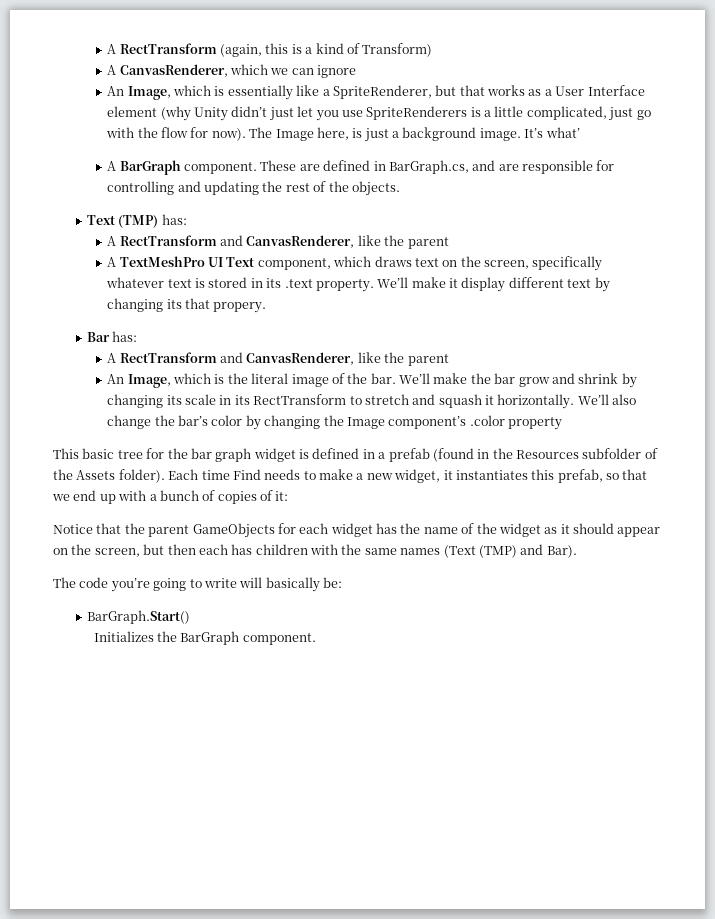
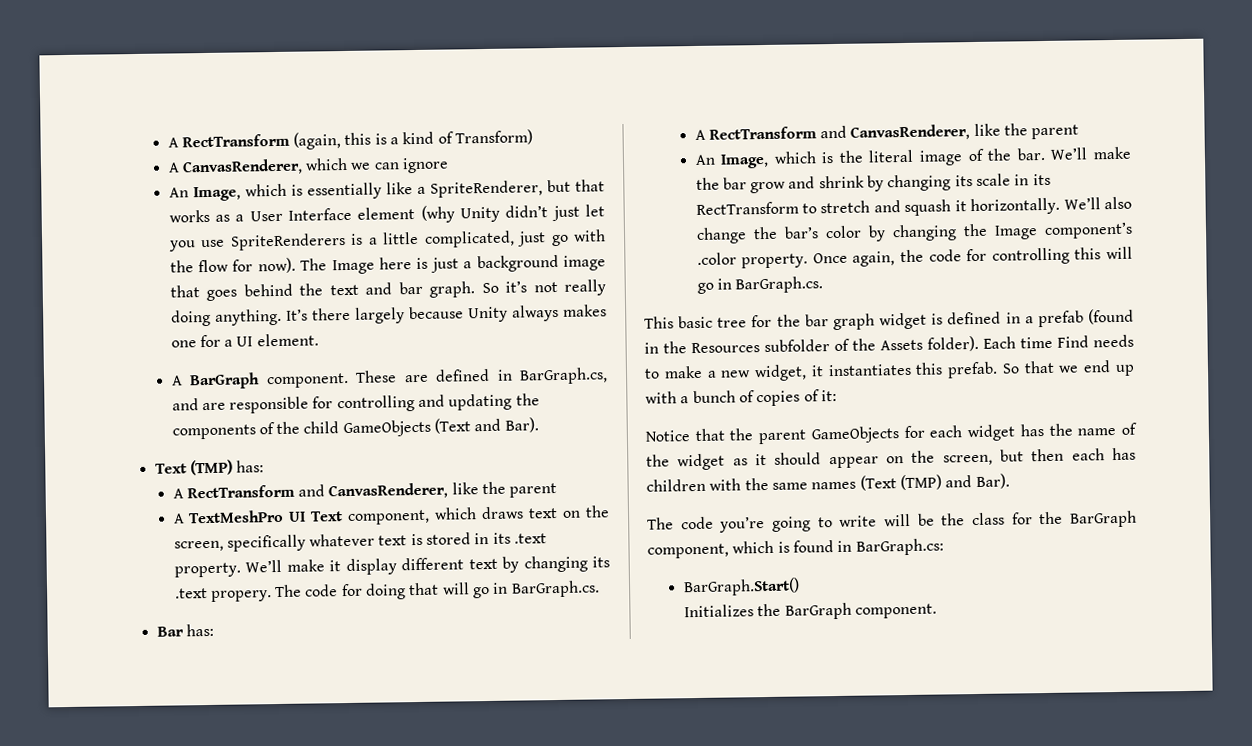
[316,127,349,140] here, -> [378,257,412,270] here
[479,127,580,141] image. It’s what’ -> [563,255,607,271] [169,279,606,301] [170,304,607,327] [170,333,319,348] image that goes behind the text and bar graph. So it’s not really doing anything. It’s there largely because Unity always makes one for a UI element.
[285,181,400,196] rest of the objects. -> [171,417,539,440] components of the child GameObjects (Text and Bar).
[185,298,267,313] that propery. -> [174,580,600,602] .text propery. The code for doing that will go in BarGraph.cs.
[508,417,563,430] property -> [741,246,1133,269] [696,276,824,294] property. Once again, the code for controlling this will go in BarGraph.cs.
[557,469,619,483] prefab, so -> [947,361,1020,379] prefab. So
[265,577,342,592] basically be: -> [917,510,1137,528] [647,538,944,559] be the class for the BarGraph component, which is found in BarGraph.cs:

